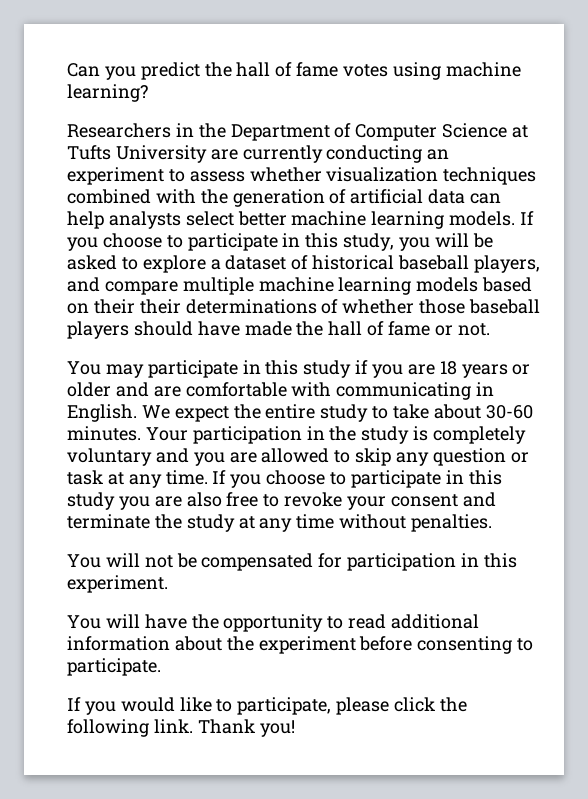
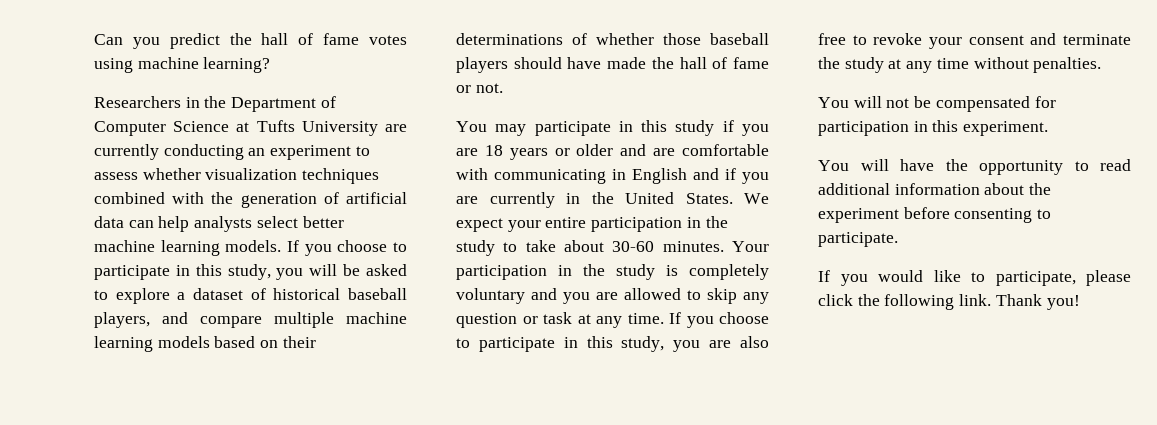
[139,299,181,314] their -> (316, 342) none
[67,404,316,422] English. We expect the entire -> [632,168,769,184] [456,192,769,208] [456,216,728,232] English and if you are currently in the United States. We expect your entire participation in the
[67,492,115,510] study -> [621,336,665,352] study,

